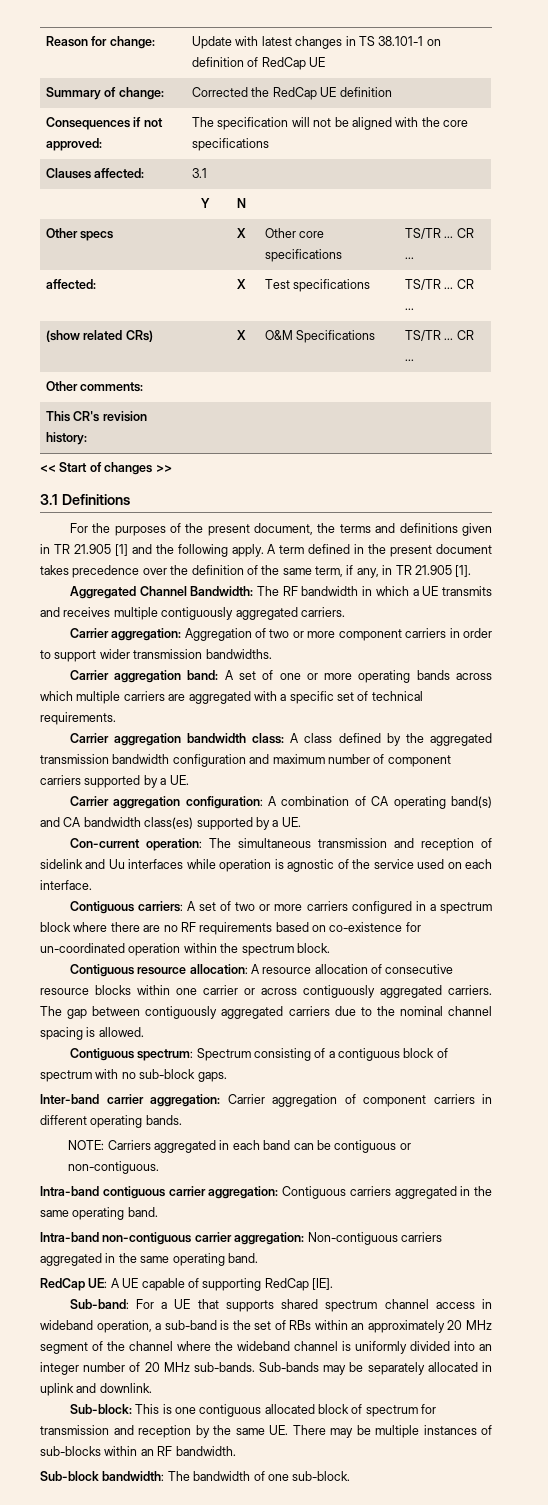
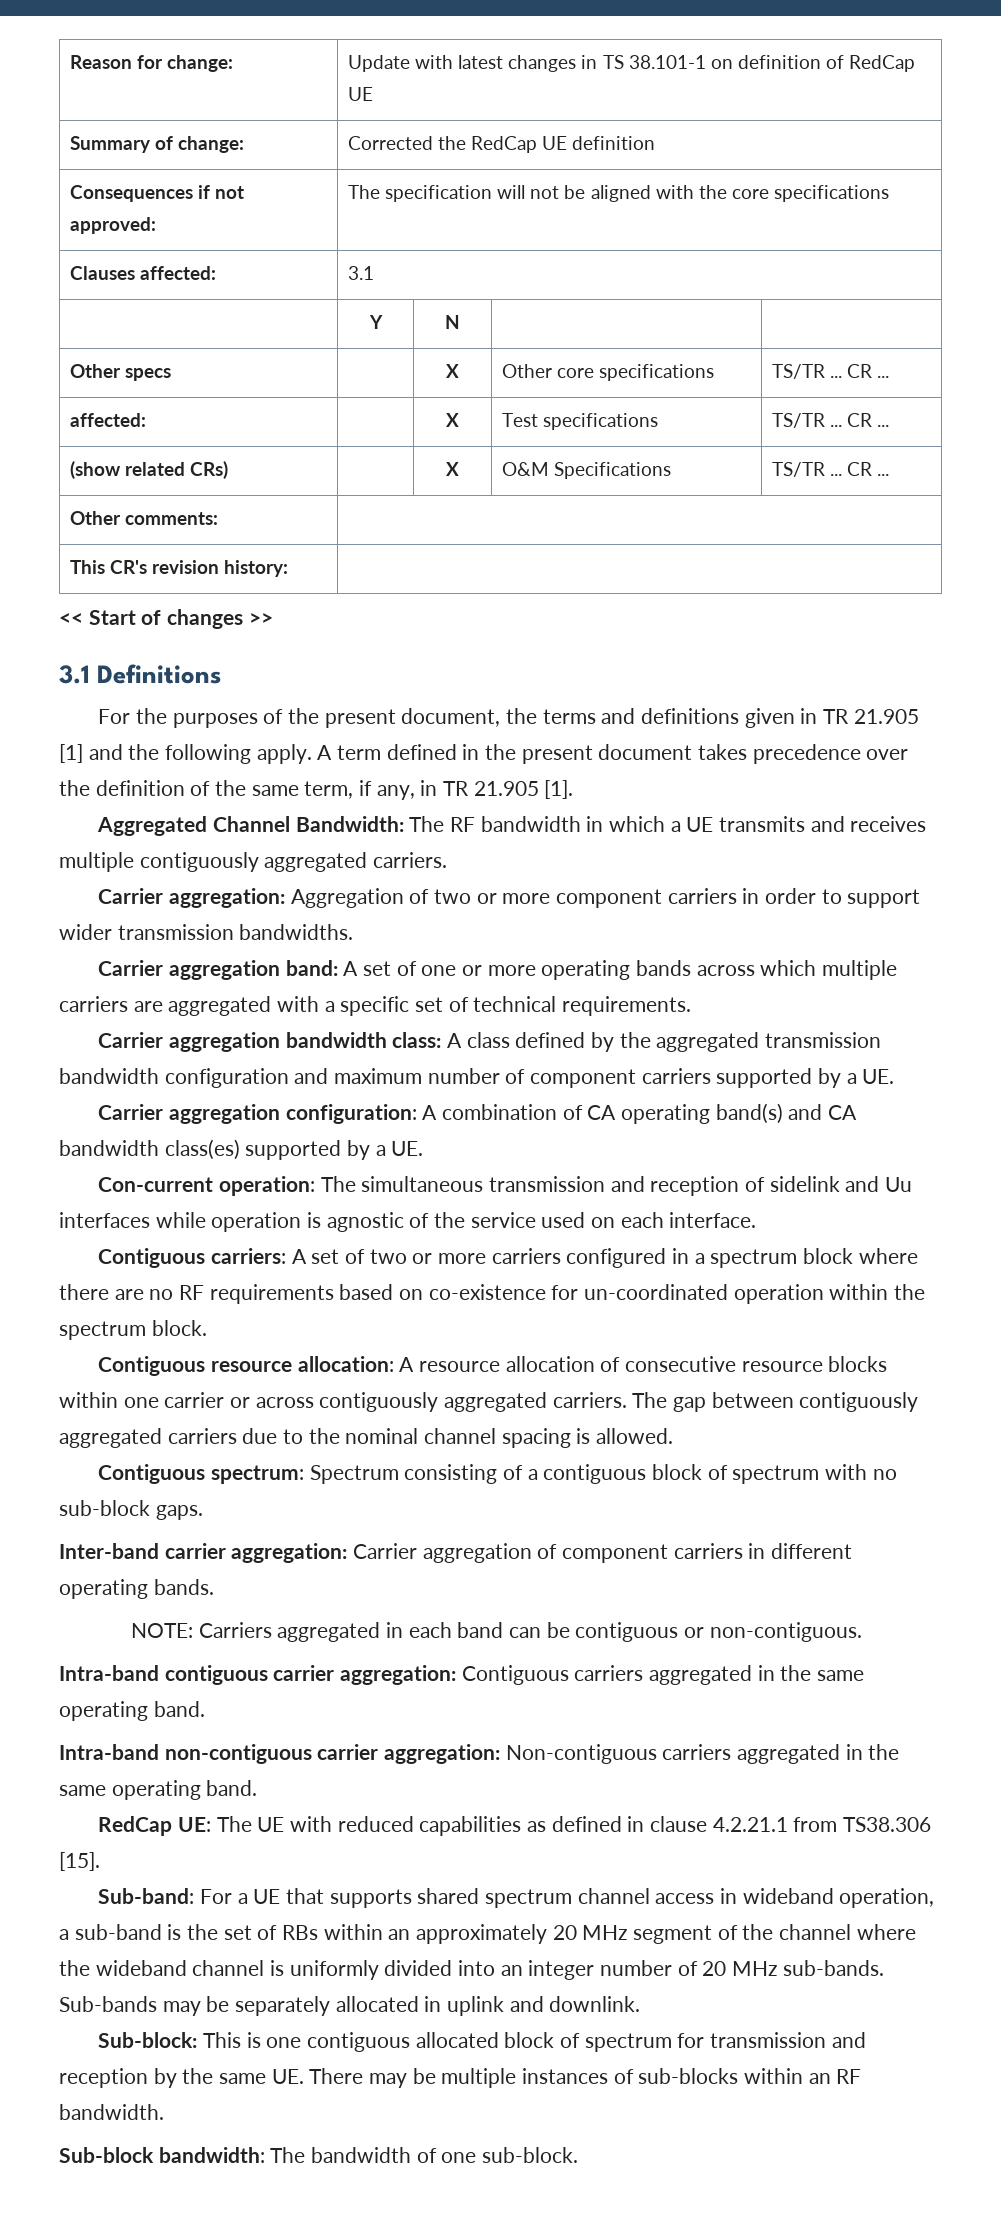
[110,1278,333,1291] A UE capable of supporting RedCap [IE]. -> [216,1816,931,1836] [59,1852,100,1871] The UE with reduced capabilities as defined in clause 4.2.21.1 from TS38.306 [15].

